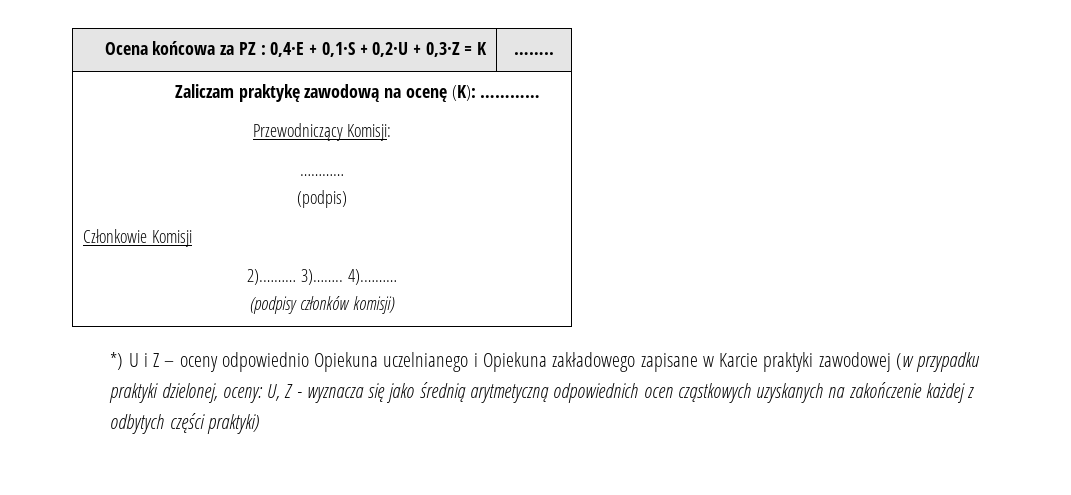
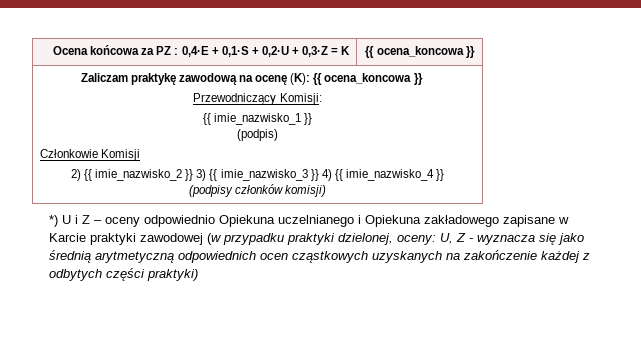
[514,52,554,55] …….. -> [365,46,475,58] {{ ocena_koncowa }}
[480,95,541,98] ………… -> [313,73,423,85] {{ ocena_koncowa }}
[300,174,344,176] ………… -> [202,113,313,125] {{ imie_nazwisko_1 }}
[247,269,397,285] 2).……… 3)…….. 4).……… -> [70,169,445,181] 2) {{ imie_nazwisko_2 }} 3) {{ imie_nazwisko_3 }} 4) {{ imie_nazwisko_4 }}

